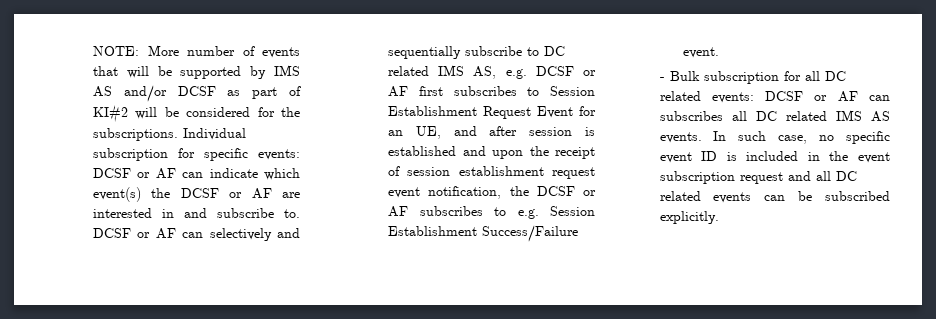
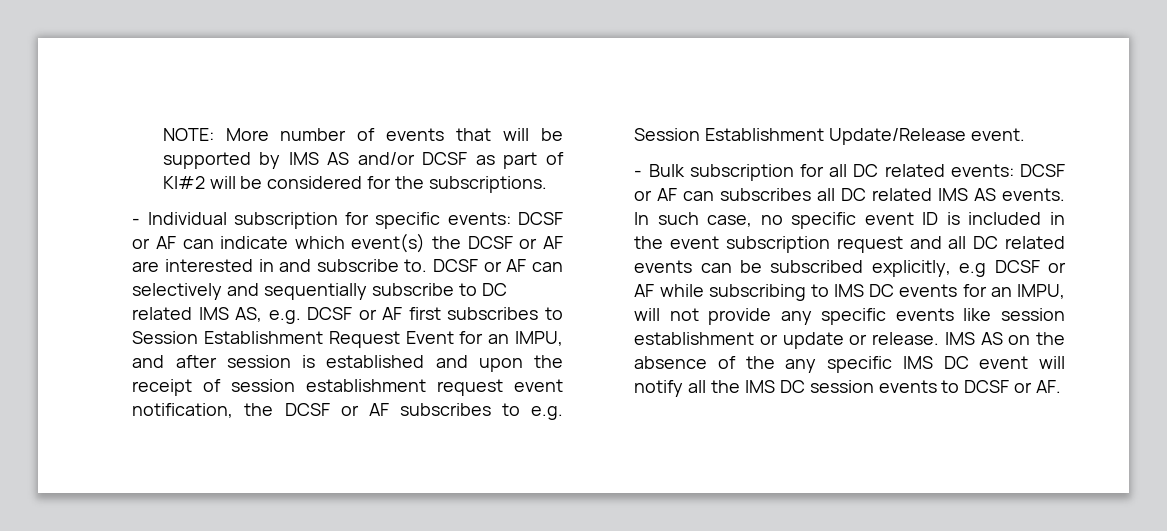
(179, 134) none -> [132,218,141,225] // -
[415,126,441,139] UE, -> [515,331,563,346] IMPU,
[482,225,579,242] Success/Failure -> [829,128,967,145] Update/Release
[659,211,719,224] explicitly. -> [871,260,1066,277] [634,284,1065,301] [634,308,1065,325] [634,332,1065,349] [634,356,1065,373] [634,380,1061,397] explicitly, e.g DCSF or AF while subscribing to IMS DC events for an IMPU, will not provide any specific events like session establishment or update or release. IMS AS on the absence of the any specific IMS DC event will notify all the IMS DC session events to DCSF or AF.

